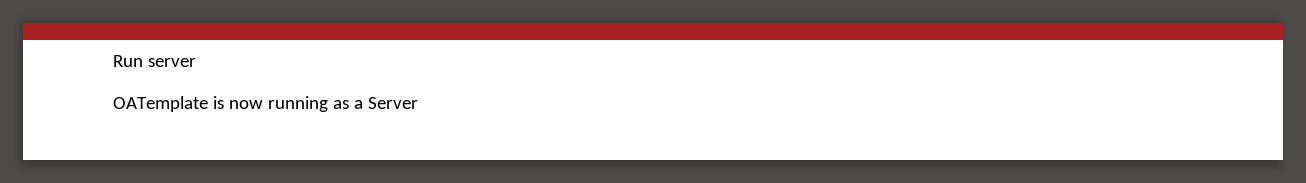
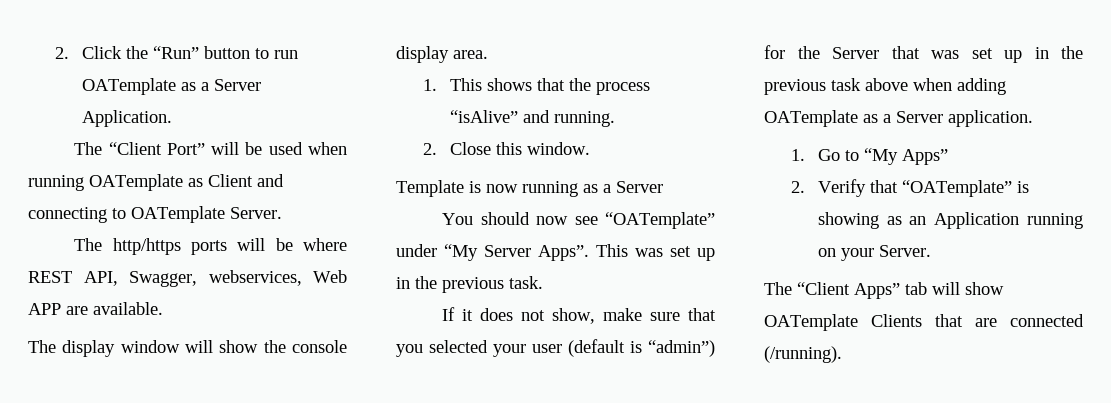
[113,55,196,67] [113,96,208,112] Run server // OATemplate -> [54,46,298,59] [81,78,261,95] [81,110,172,127] [74,142,348,155] [28,174,284,191] [28,206,282,223] [74,238,347,255] [28,270,347,287] [28,302,163,315] [28,340,348,357] [396,46,488,63] [422,78,650,95] [449,110,615,127] [422,142,590,155] [396,180,464,197] 2. Click the “Run” button to run OATemplate as a Server Application. // The “Client Port” will be used when running OATemplate as Client and connecting to OATemplate Server. // The http/https ports will be where REST API, Swagger, webservices, Web APP are available. // The display window will show the console display area. // 1. This shows that the process “isAlive” and running. // 2. Close this window. // Template
(418, 103) none -> [442,212,715,229] [396,244,715,261] [396,276,543,293] [442,307,716,324] [396,339,715,357] [764,45,1083,63] [764,78,1006,95] [764,110,1033,127] [790,148,948,165] [790,179,1029,197] [817,212,1083,229] [817,245,931,261] [764,282,1004,299] [764,314,1084,331] [764,346,842,363] // You should now see “OATemplate” under “My Server Apps”. This was set up in the previous task. // If it does not show, make sure that you selected your user (default is “admin”) for the Server that was set up in the previous task above when adding OATemplate as a Server application. // 1. Go to “My Apps” // 2. Verify that “OATemplate” is showing as an Application running on your Server. // The “Client Apps” tab will show OATemplate Clients that are connected (/running).

